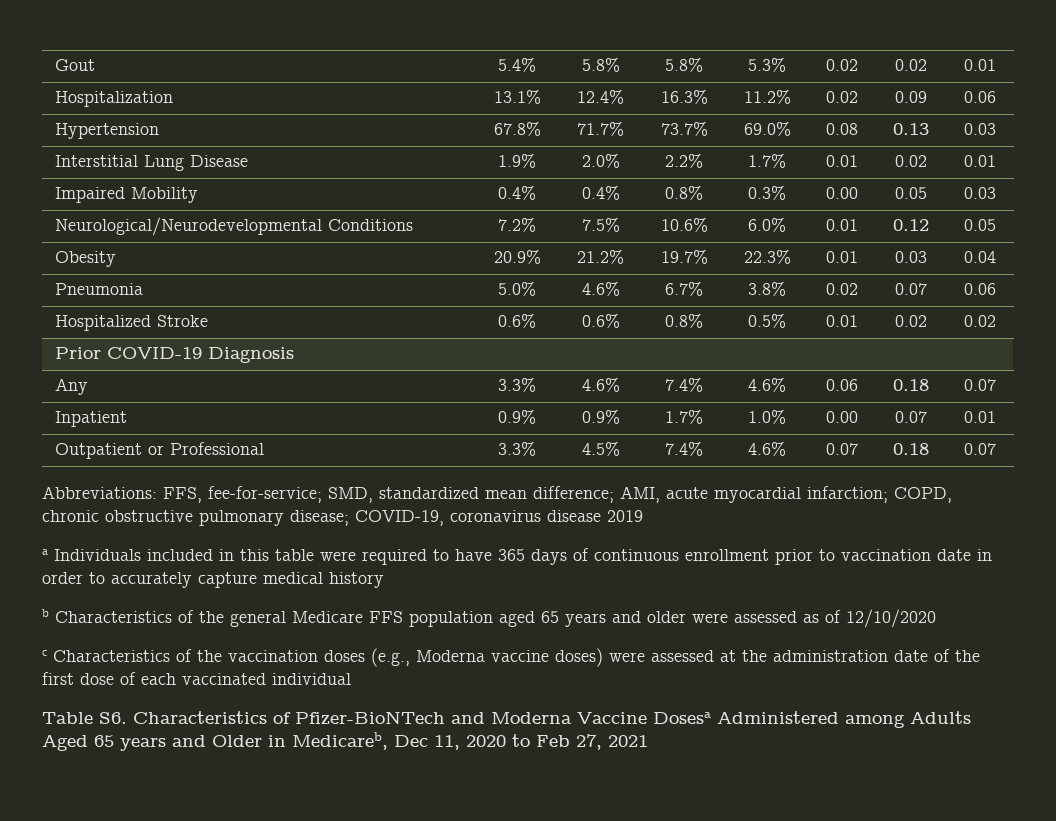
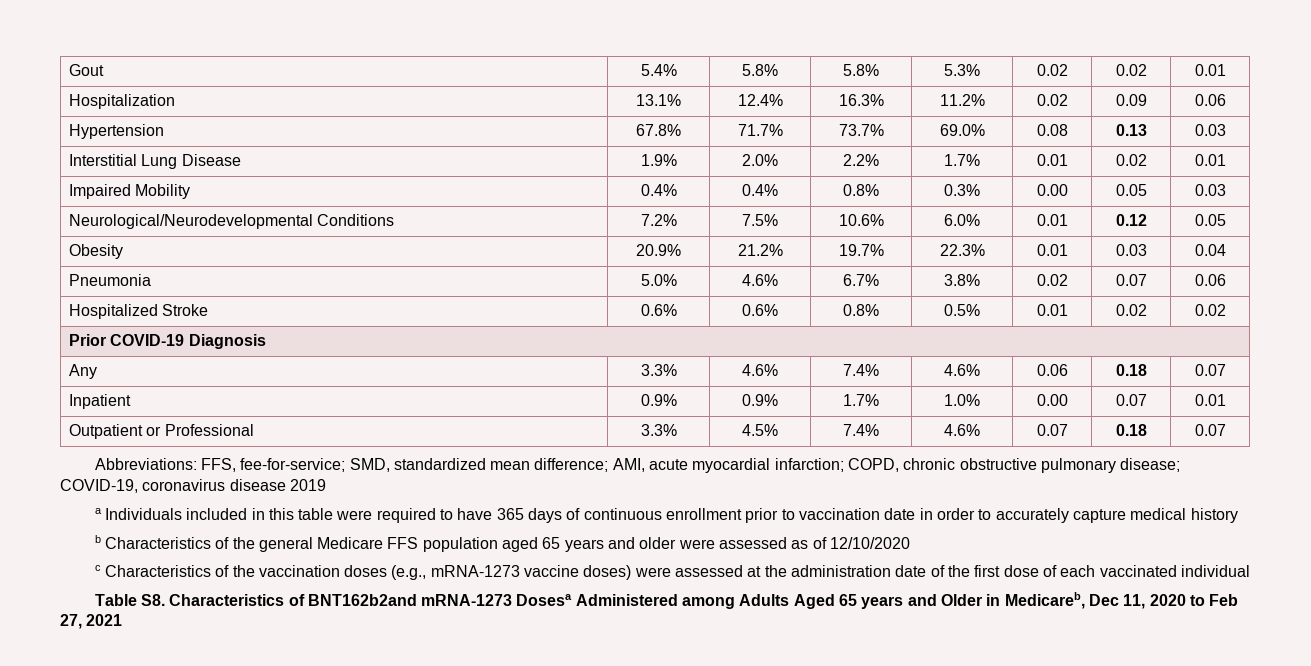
[416,650,485,662] Moderna -> [430,565,520,577] mRNA-1273
[99,711,647,726] S6. Characteristics of Pfizer-BioNTech and Moderna Vaccine -> [140,594,513,606] S8. Characteristics of BNT162b2and mRNA-1273

